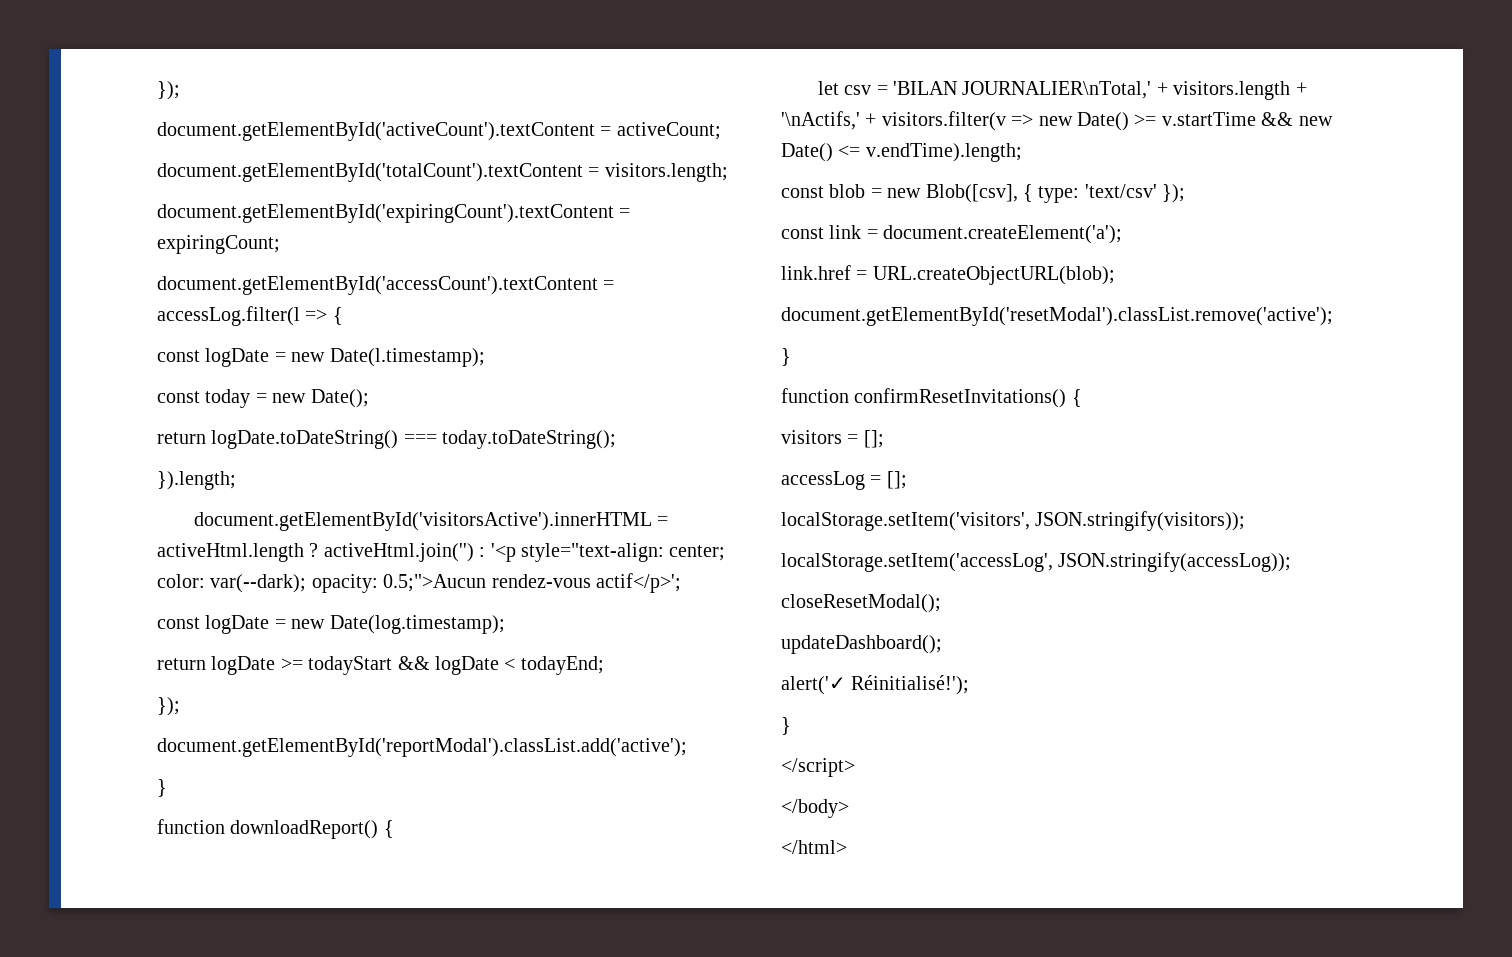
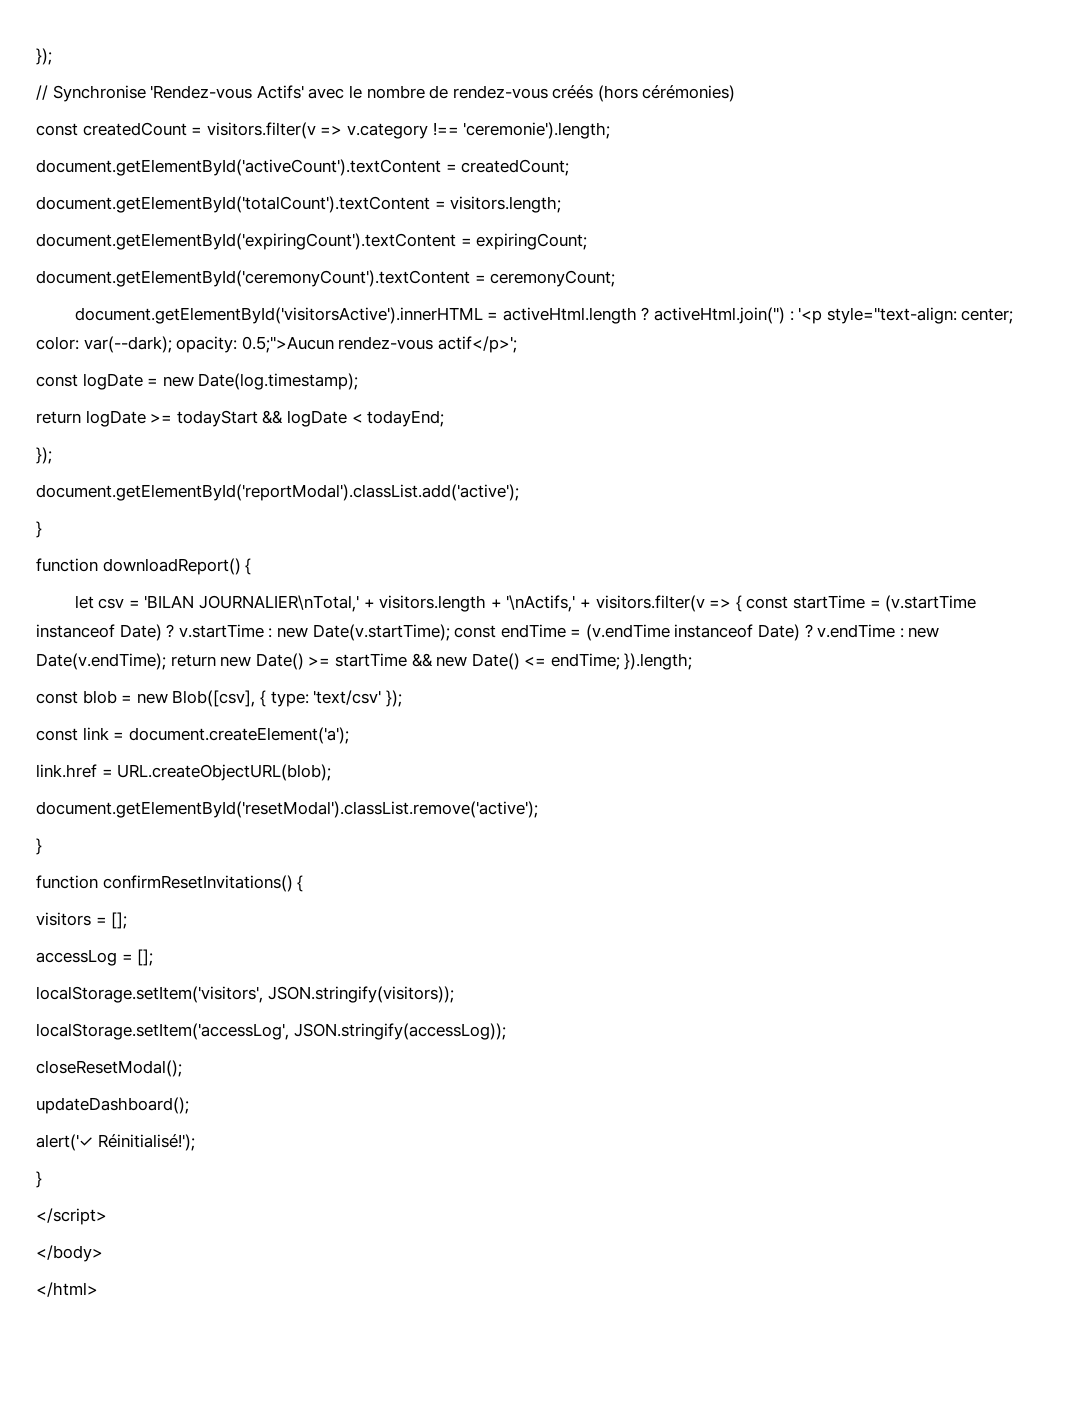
[157,81,180,100] }); -> [36,48,52,65] [36,85,736,102] [36,122,611,139] }); // // Synchronise 'Rendez-vous Actifs' avec le nombre de rendez-vous créés (hors cérémonies) // const createdCount = visitors.filter(v => v.category !== 'ceremonie').length;
[616,122,721,140] activeCount; -> [461,159,570,176] createdCount;
[157,276,615,295] [157,306,343,326] [157,348,485,367] [157,389,369,408] [157,430,617,449] [157,471,236,490] document.getElementById('accessCount').textContent = accessLog.filter(l => { // const logDate = new Date(l.timestamp); // const today = new Date(); // return logDate.toDateString() === today.toDateString(); // }).length; -> [36,270,616,287] document.getElementById('ceremonyCount').textContent = ceremonyCount;
(1034, 120) none -> [735,595,977,612] [36,624,940,641] [36,653,216,670] { const startTime = (v.startTime instanceof Date) ? v.startTime : new Date(v.startTime); const endTime = (v.endTime instanceof Date) ? v.endTime : new Date(v.endTime); return
[1161,112,1256,126] v.startTime -> [334,653,407,667] startTime
[865,143,1022,162] v.endTime).length; -> [550,653,693,670] endTime; }).length;

